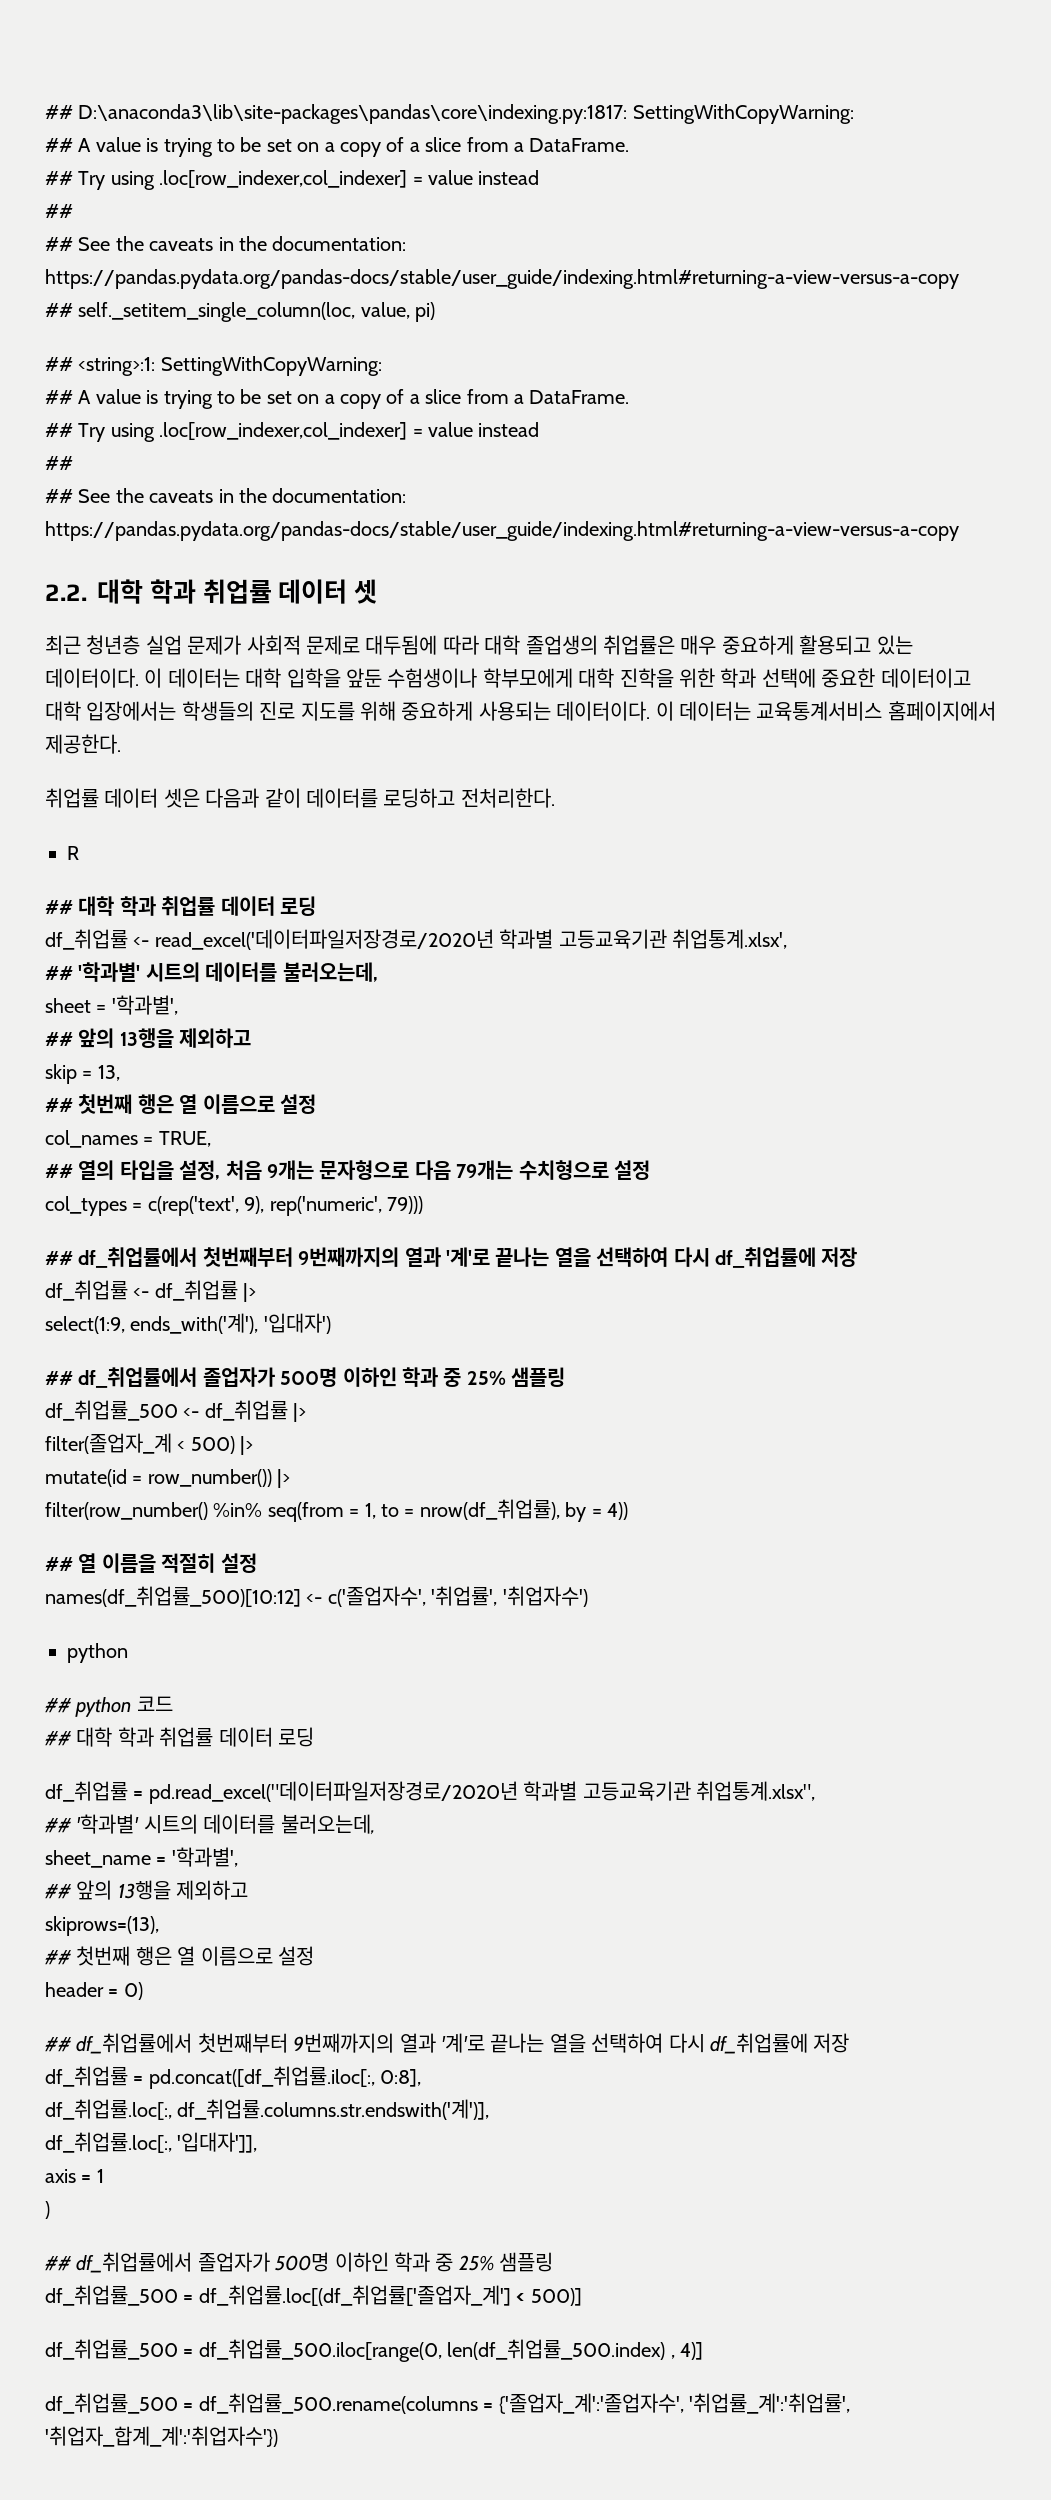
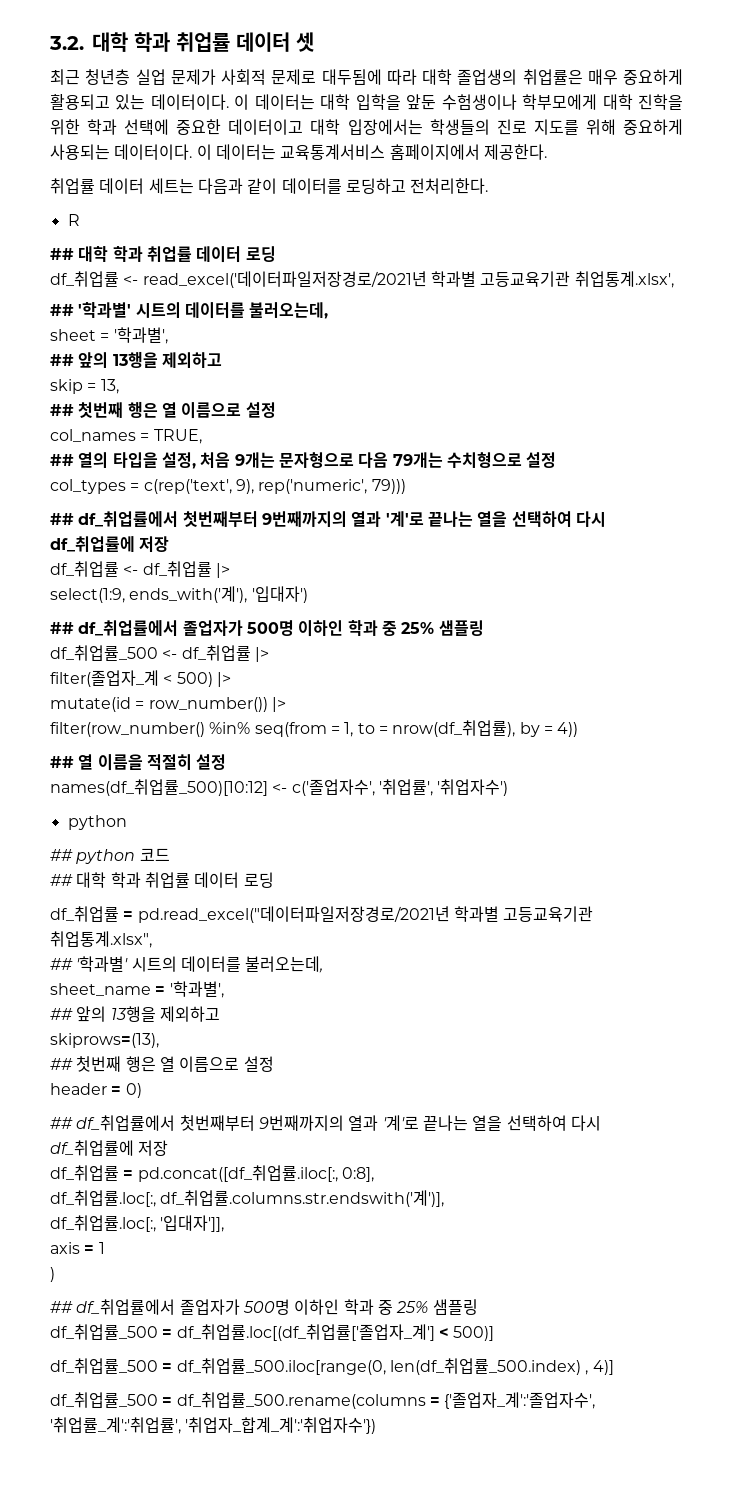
[45,104,854,124] [45,137,630,157] [45,170,540,190] [45,204,73,218] [45,236,407,251] [45,269,959,289] [45,302,436,322] [45,356,382,376] [45,389,630,409] [45,422,540,442] [45,456,73,470] [45,488,407,503] [45,521,959,541] [45,584,87,601] ## D:\anaconda3\lib\site-packages\pandas\core\indexing.py:1817: SettingWithCopyWarning: // ## A value is trying to be set on a copy of a slice from a DataFrame. // ## Try using .loc[row_indexer,col_indexer] = value instead // ## // ## See the caveats in the documentation: https://pandas.pydata.org/pandas-docs/stable/user_guide/indexing.html#returning-a-view-versus-a-copy // ## self._setitem_single_column(loc, value, pi) // ## <string>:1: SettingWithCopyWarning: // ## A value is trying to be set on a copy of a slice from a DataFrame. // ## Try using .loc[row_indexer,col_indexer] = value instead // ## // ## See the caveats in the documentation: https://pandas.pydata.org/pandas-docs/stable/user_guide/indexing.html#returning-a-view-versus-a-copy // 2.2. -> [49,36,84,50] 3.2.
[163,788,200,808] 셋은 -> [148,178,194,194] 세트는
[154,929,494,950] read_excel('데이터파일저장경로/2020년 -> [142,271,427,288] read_excel('데이터파일저장경로/2021년
[148,1781,518,1804] pd.read_excel("데이터파일저장경로/2020년 -> [137,906,450,923] pd.read_excel("데이터파일저장경로/2021년

